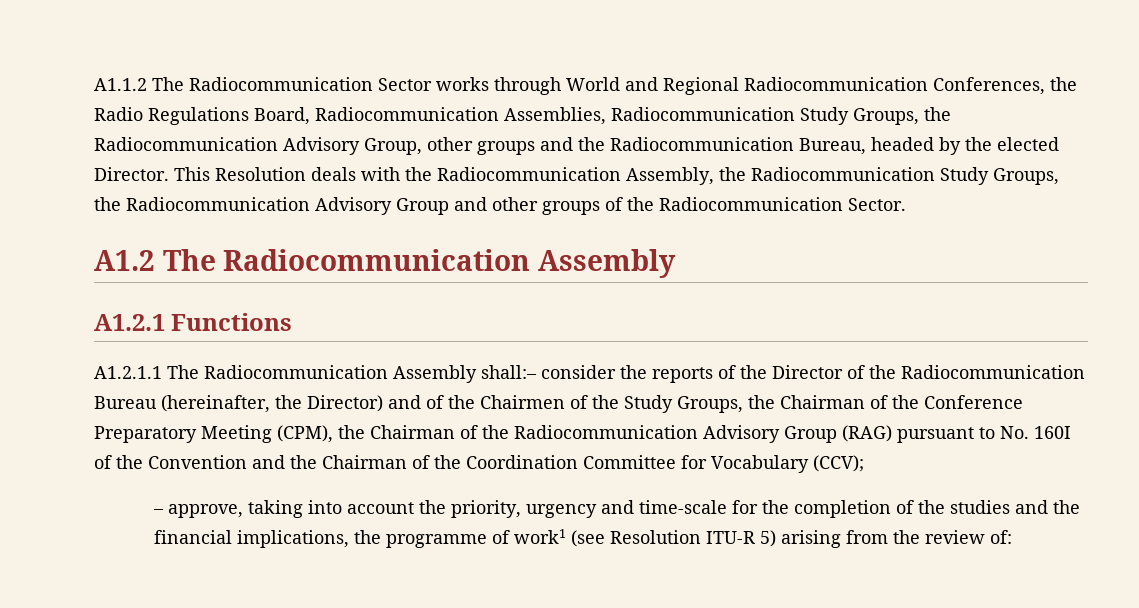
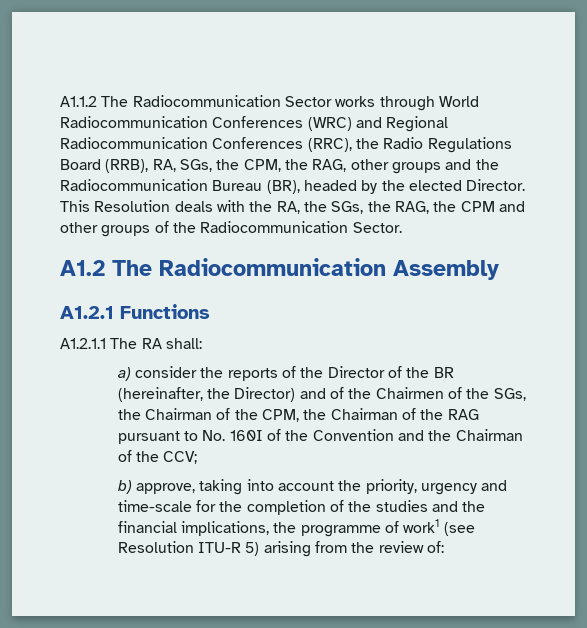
(620, 84) none -> [60,116,352,131] Radiocommunication Conferences (WRC)
[933,77,1045,95] Conferences, -> [212,137,352,152] Conferences (RRC),
[254,107,951,125] [94,137,422,155] Board, Radiocommunication Assemblies, Radiocommunication Study Groups, the Radiocommunication Advisory Group, -> [60,159,347,173] Board (RRB), RA, SGs, the CPM, the RAG,
[799,138,866,155] Bureau, -> [212,180,300,194] Bureau (BR),
[437,167,1059,185] [94,197,449,215] Radiocommunication Assembly, the Radiocommunication Study Groups, the Radiocommunication Advisory Group -> [276,201,495,214] RA, the SGs, the RAG, the CPM
[204,365,537,383] Radiocommunication Assembly shall:– -> [141,338,202,349] [117,367,131,381] RA shall: // a)
[901,365,1085,379] [94,396,157,409] Radiocommunication Bureau -> [433,367,454,378] BR
[624,395,1023,413] [94,425,892,443] Study Groups, the Chairman of the Conference Preparatory Meeting (CPM), the Chairman of the Radiocommunication Advisory Group (RAG) -> [493,388,526,401] [117,408,479,422] SGs, the Chairman of the CPM, the Chairman of the RAG
[466,455,864,473] [153,509,165,514] Coordination Committee for Vocabulary (CCV); // – -> [163,451,198,464] [117,480,132,494] CCV; // b)

